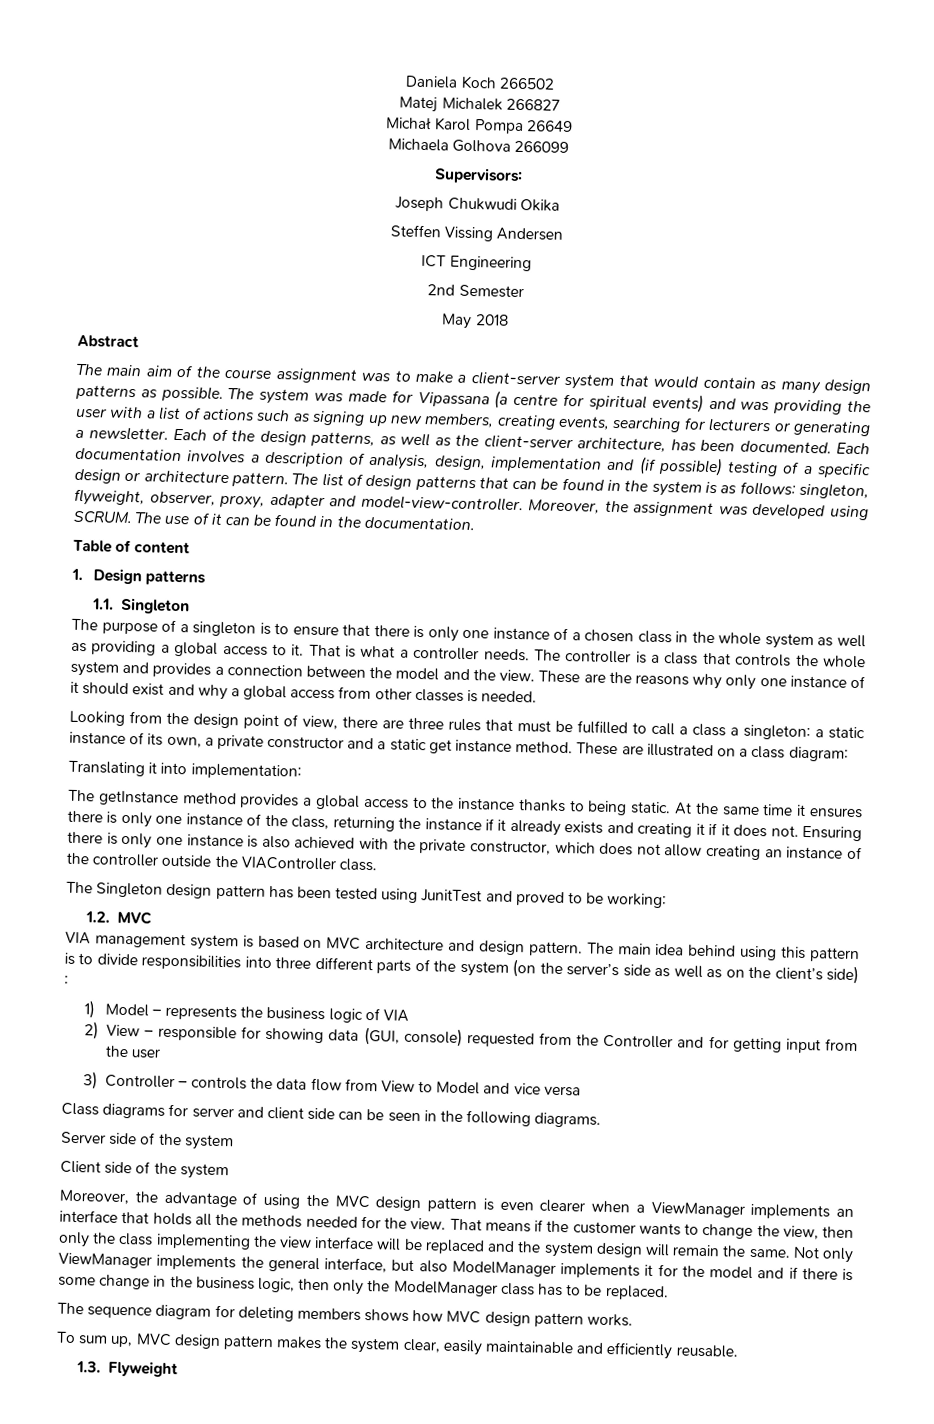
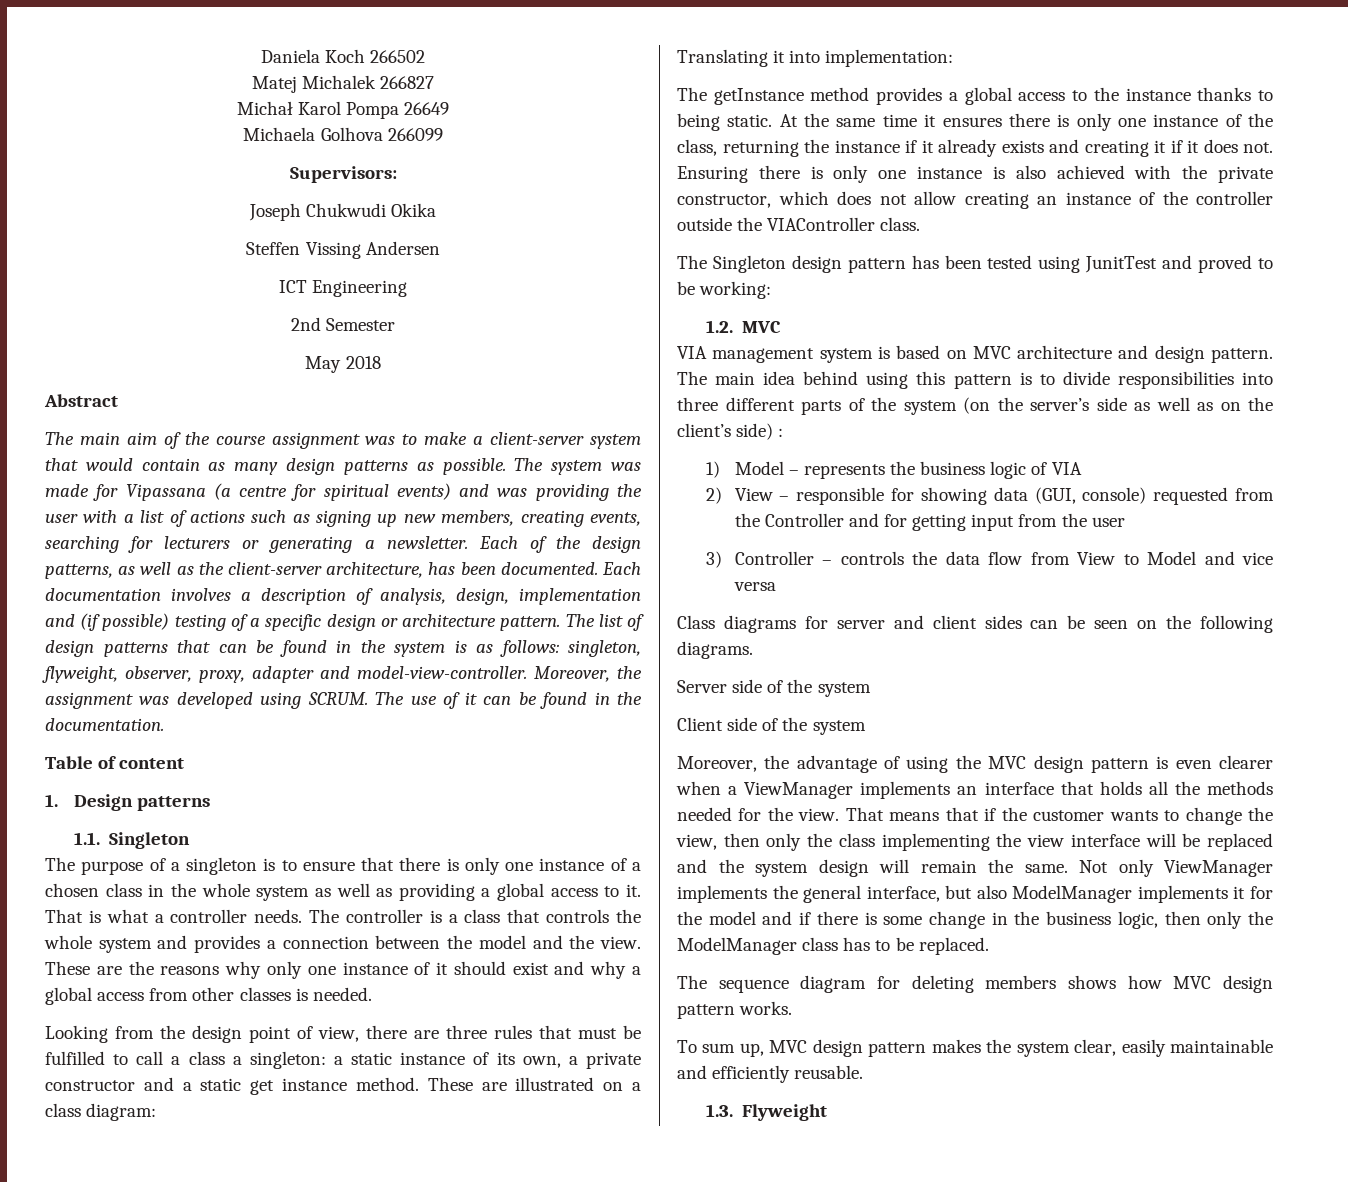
[307,1107,336,1121] side -> [984,615,1022,629] sides
[423,1110,437,1122] in -> [1137,620,1158,629] on
(531, 1227) none -> [945,807,979,821] that

